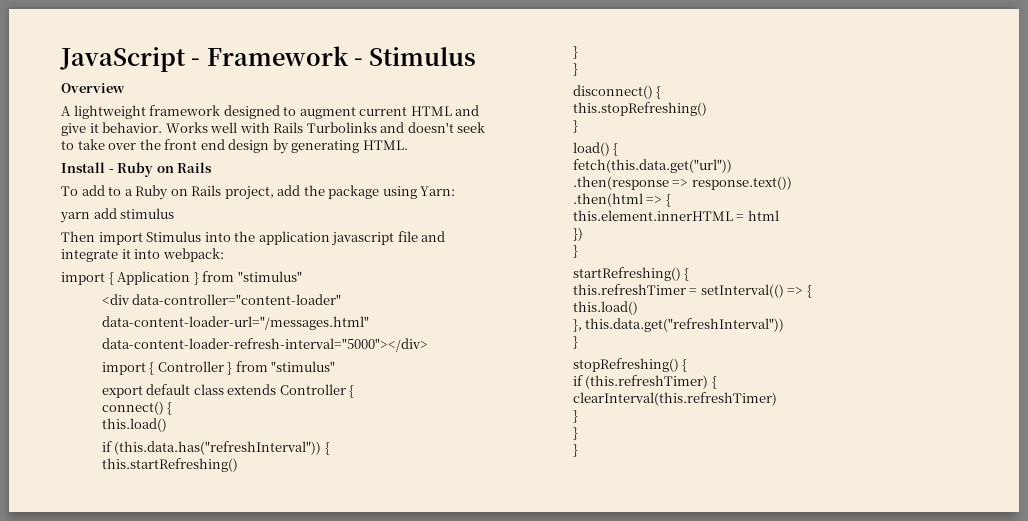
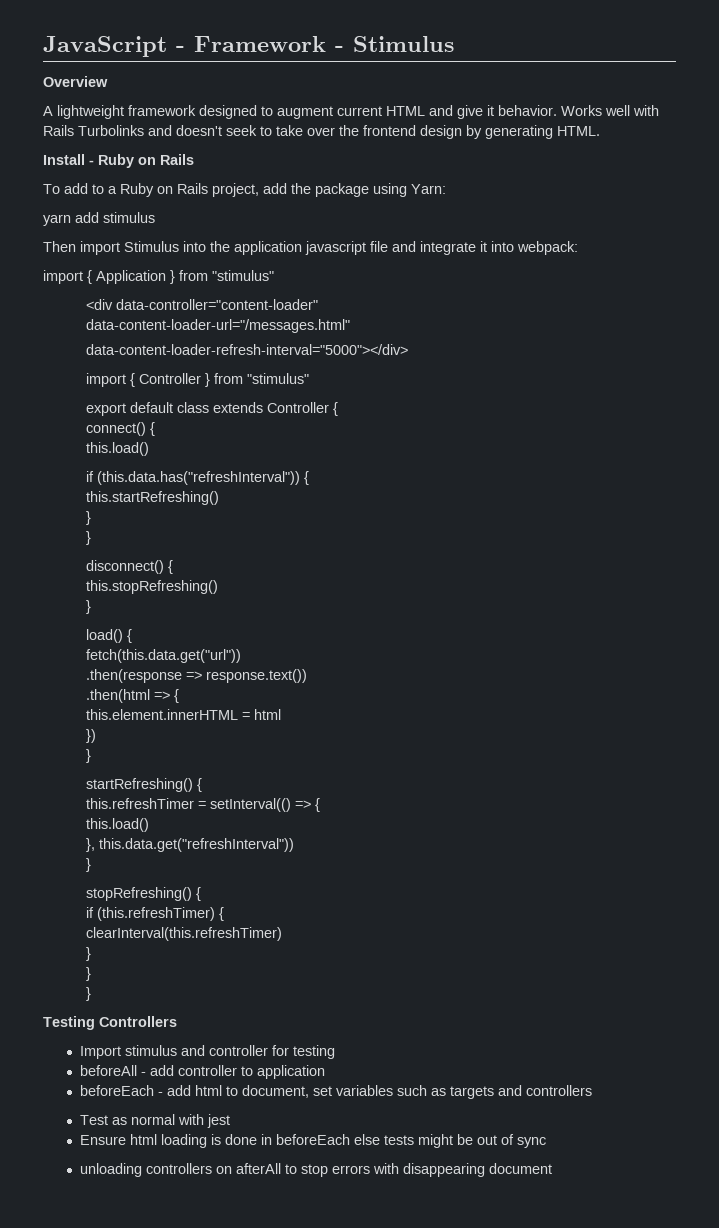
[164,139,225,150] front end -> [363,125,416,136] frontend
(578, 450) none -> [43,1016,177,1030] [80,1045,336,1059] [80,1065,326,1079] [80,1085,593,1099] [80,1114,231,1128] [80,1134,547,1148] [80,1163,553,1177] // Testing Controllers // Import stimulus and controller for testing // beforeAll - add controller to application // beforeEach - add html to document, set variables such as targets and controllers // Test as normal with jest // Ensure html loading is done in beforeEach else tests might be out of sync // unloading controllers on afterAll to stop errors with disappearing document

